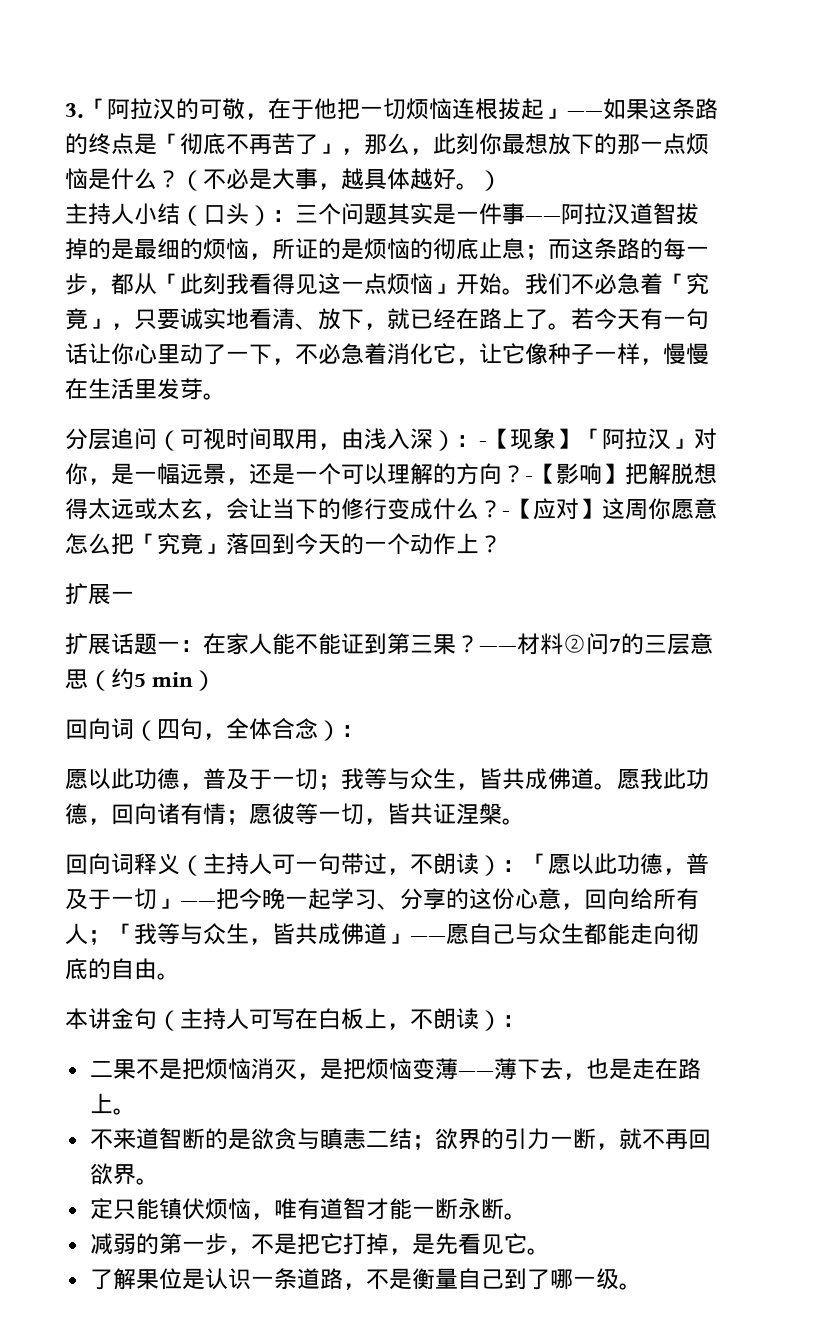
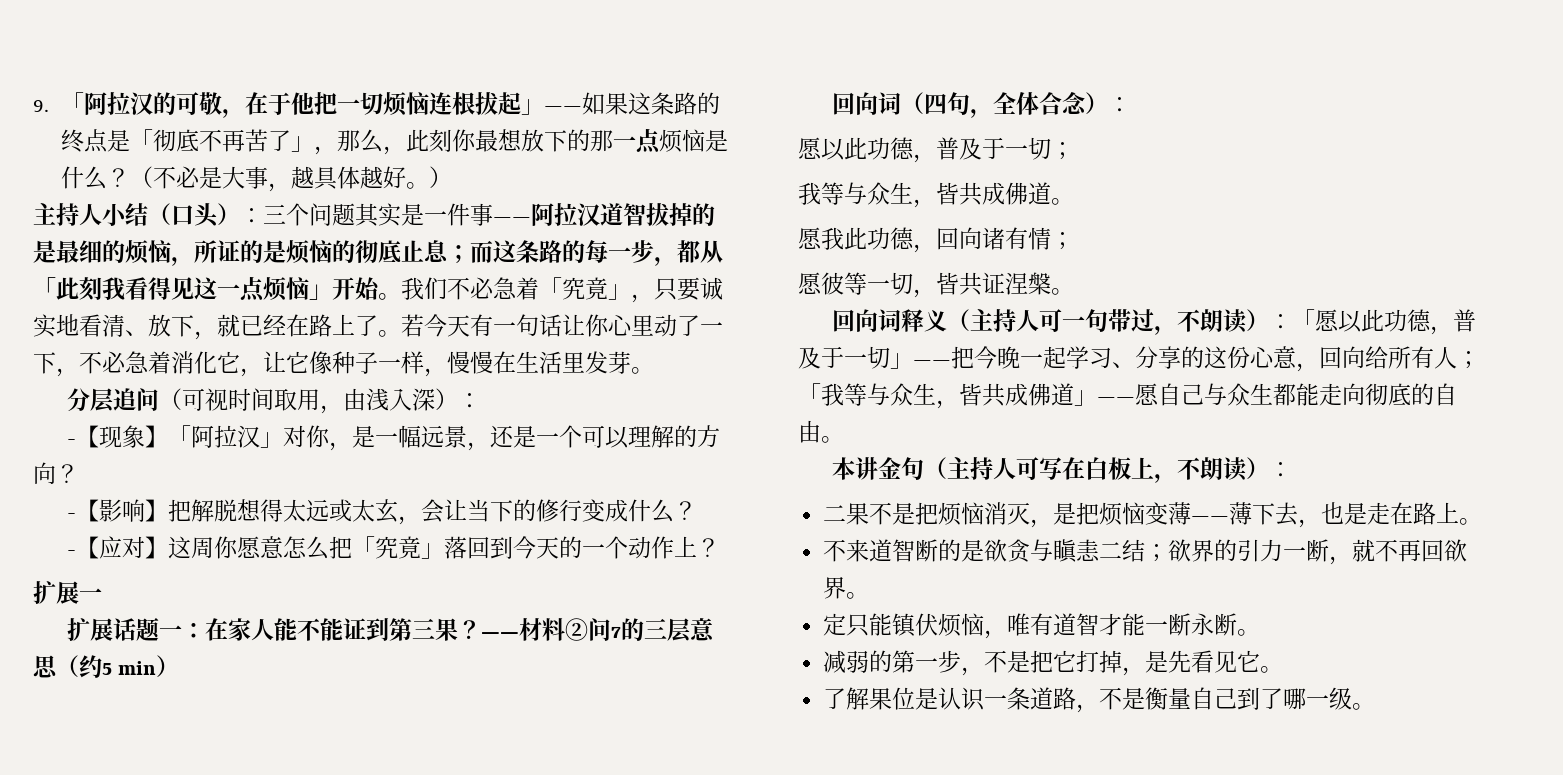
[65,103,84,118] 3. -> [33,100,49,112] 9.
(479, 441) none -> (482, 400) //
(525, 474) none -> (79, 473) //
(502, 509) none -> (698, 510) //
(341, 782) none -> (1074, 151) //
(617, 786) none -> (1074, 201) //
(249, 817) none -> (1074, 241) //

